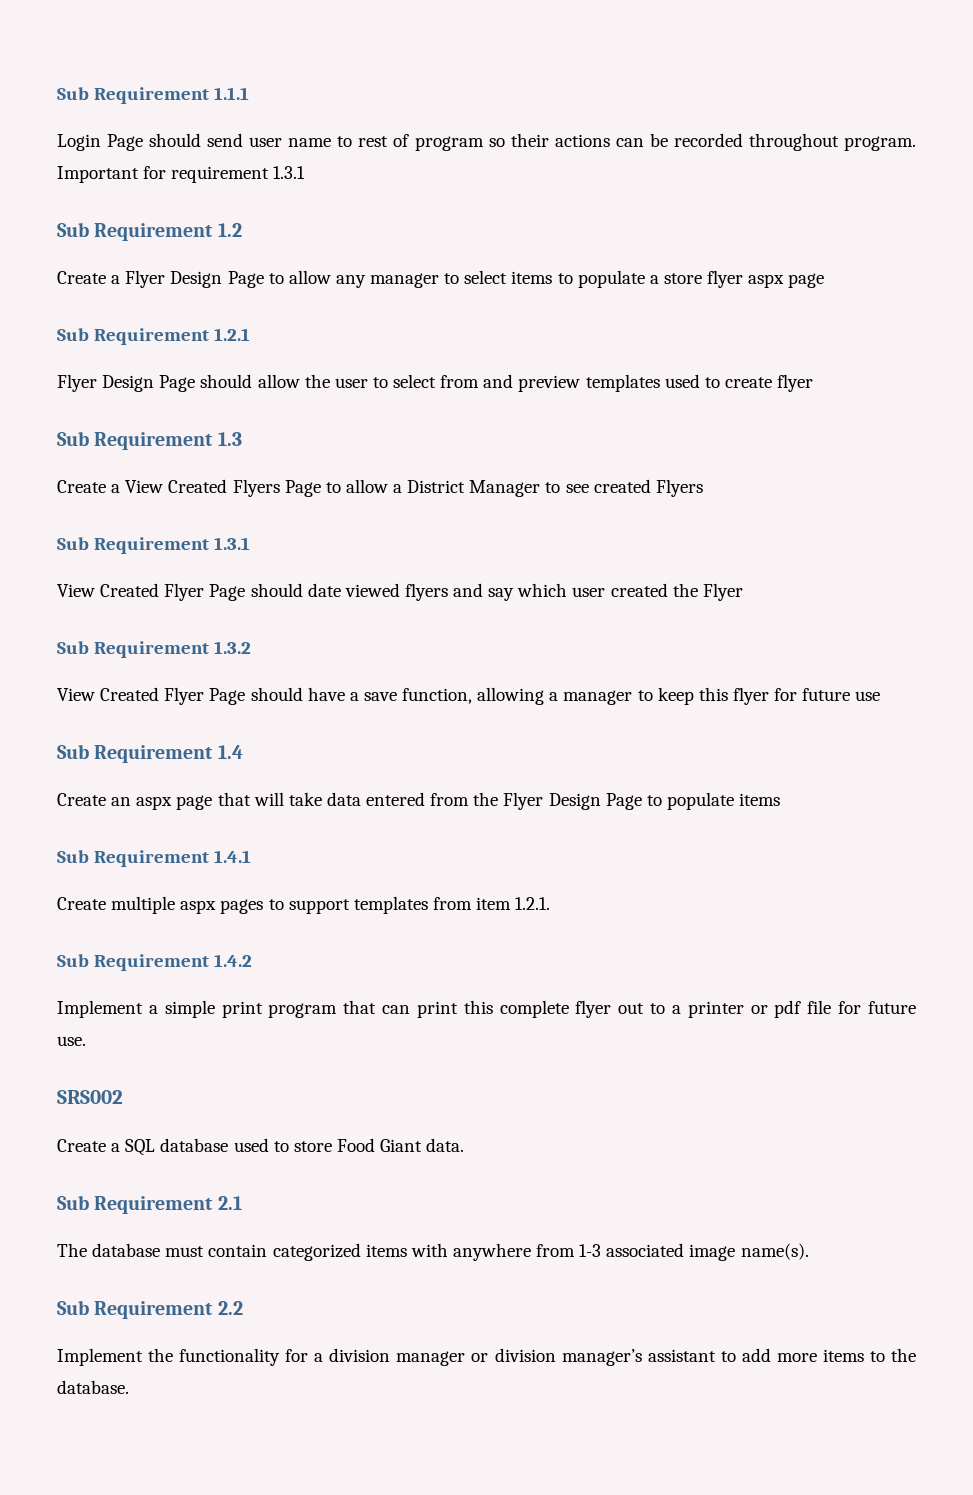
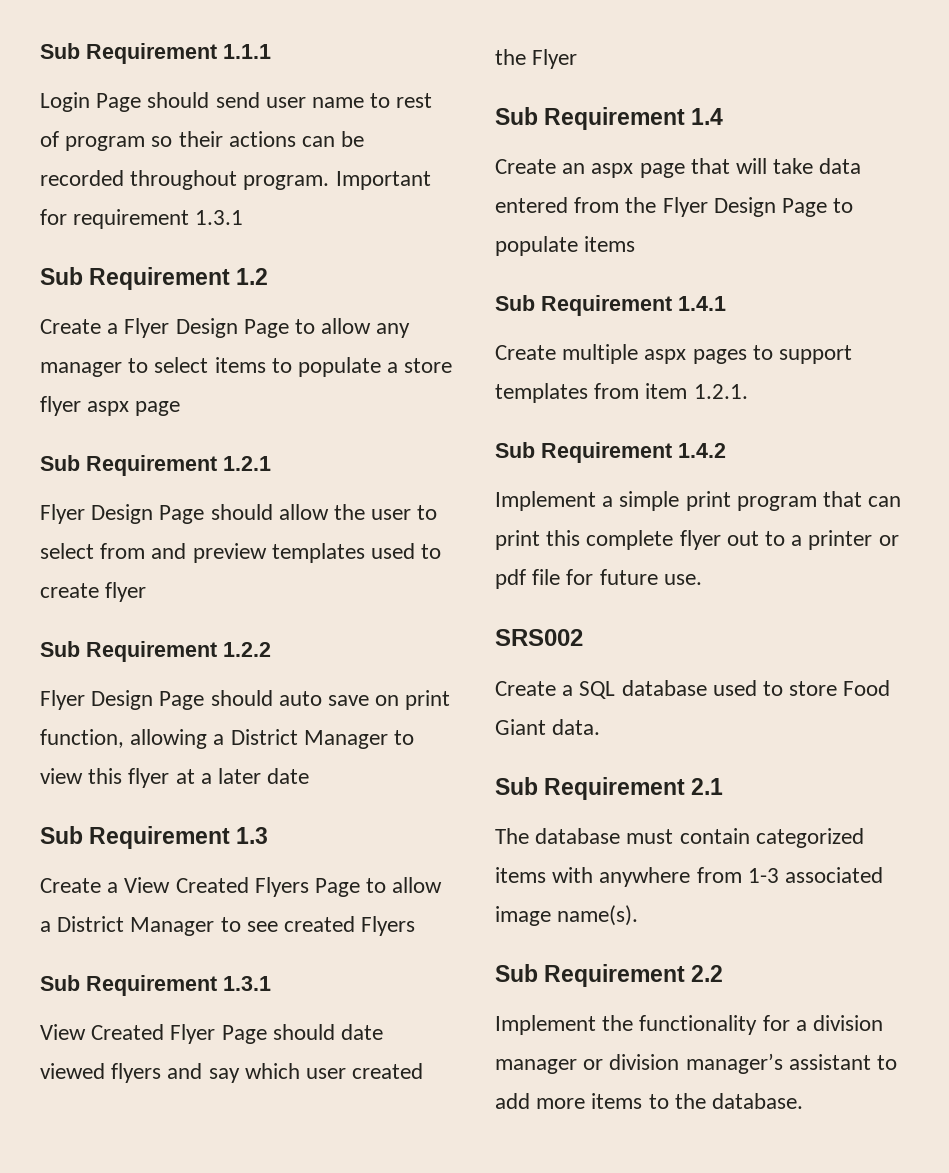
(814, 383) none -> [40,641,271,662] [40,690,451,710] [40,729,415,749] [40,768,310,788] // Sub Requirement 1.2.2 // Flyer Design Page should auto save on print function, allowing a District Manager to view this flyer at a later date
[57,641,252,658] [57,687,881,705] // Sub Requirement 1.3.2 // View Created Flyer Page should have a save function, allowing a manager to keep this flyer for future use -> (578, 59) none

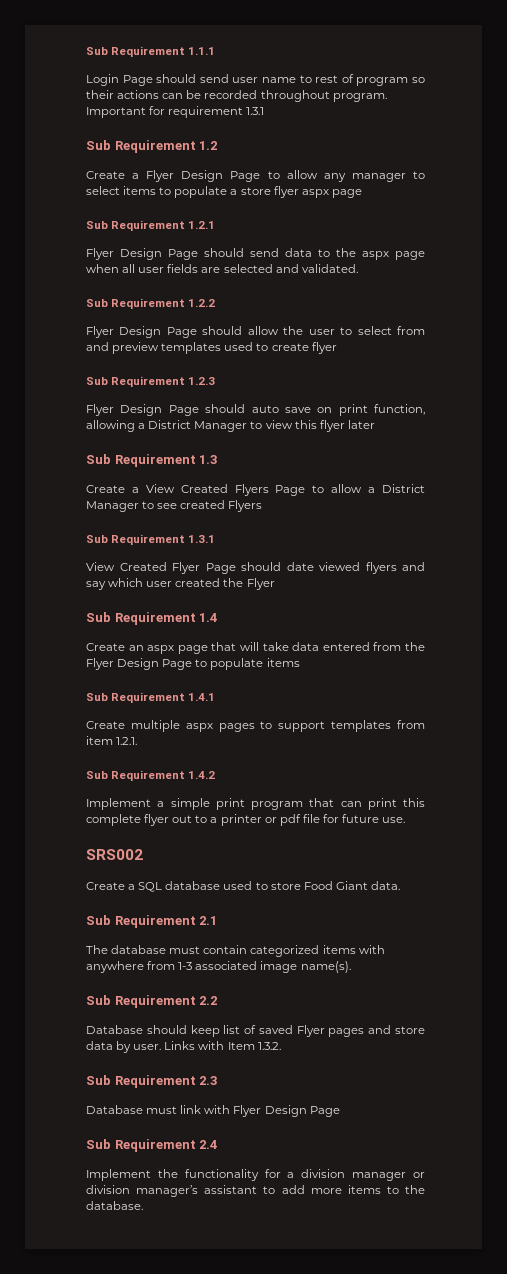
(271, 463) none -> [86,248,425,260] [86,264,358,273] [86,298,216,309] // Flyer Design Page should send data to the aspx page when all user fields are selected and validated. // Sub Requirement 1.2.2
[223,642,271,657] 1.2.2 -> [188,377,216,385] 1.2.3
[175,769,212,784] at a -> (345, 426) none
[267,768,310,784] date -> (375, 424) none
(724, 973) none -> [86,1025,425,1037] [86,1041,281,1053] [86,1075,218,1088] [86,1105,340,1117] [86,1139,218,1152] // Database should keep list of saved Flyer pages and store data by user. Links with Item 1.3.2. // Sub Requirement 2.3 // Database must link with Flyer Design Page // Sub Requirement 2.4

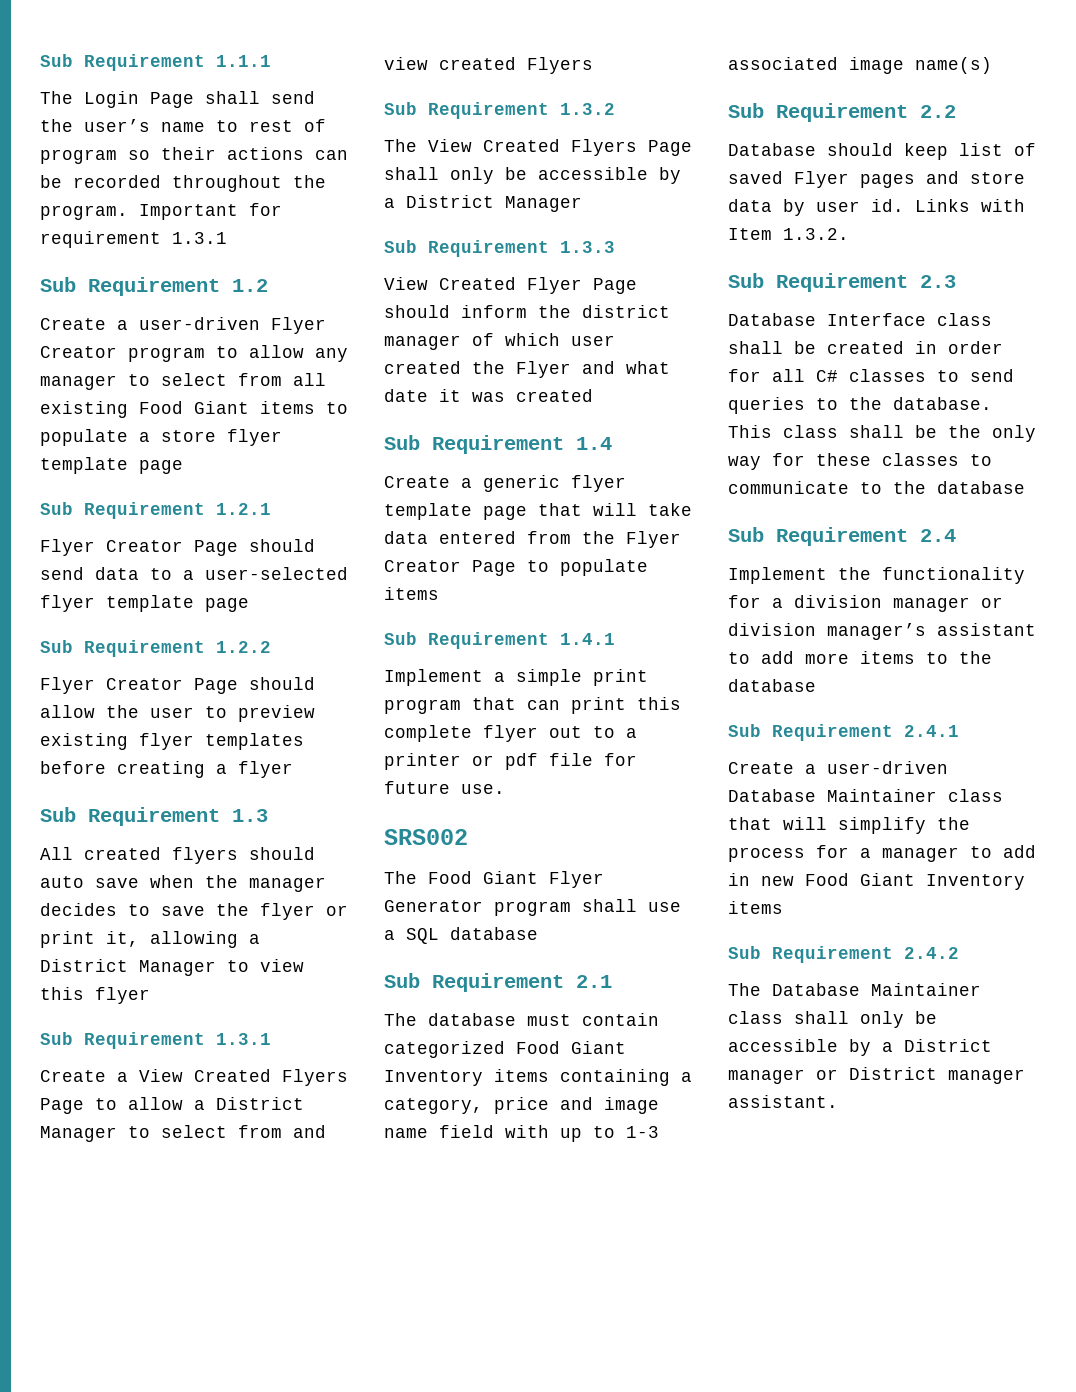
(216, 51) none -> [40,91,73,104] The
[156,74,259,83] should send user -> [205,91,315,104] [40,119,150,132] shall send the user’s
(330, 96) none -> [293,175,326,188] the
[146,170,261,182] Flyer Design Page -> [139,317,326,334] [40,346,205,362] user-driven Flyer Creator program
(120, 190) none -> [238,373,326,386] [40,401,249,418] from all existing Food Giant
[301,189,329,198] aspx -> [40,457,128,474] template
[120,248,162,260] Design -> [106,540,183,552] Creator
[336,248,425,260] [86,264,358,273] the aspx page when all user fields are selected and validated. -> [183,567,348,580] [40,595,249,612] a user-selected flyer template page
[119,326,162,338] Design -> [106,678,183,690] Creator
[357,326,425,335] [86,342,337,354] [86,376,216,387] [86,404,425,416] select from and preview templates used to create flyer // Sub Requirement 1.2.3 // Flyer Design Page should auto save on print function, -> [238,705,315,722] [40,733,304,750] [40,761,293,778] [40,807,268,826] [40,847,315,864] [40,875,326,892] [40,903,348,920] [40,931,139,948] preview existing flyer templates before creating a flyer // Sub Requirement 1.3 // All created flyers should auto save when the manager decides to save the flyer or print it,
[347,420,375,429] [86,454,218,467] later // Sub Requirement 1.3 -> [40,1032,271,1049] // Sub Requirement 1.3.1
[157,503,178,509] see -> [161,1125,326,1138] [384,57,428,70] select from and view
[188,535,216,543] 1.3.1 -> [560,103,615,115] [384,139,692,156] [384,167,681,184] [384,195,582,212] [384,240,615,257] 1.3.2 // The View Created Flyers Page shall only be accessible by a District Manager // Sub Requirement 1.3.3
[286,562,425,574] [86,581,106,590] date viewed flyers and say -> [461,305,670,318] [384,333,494,350] inform the district manager of
(275, 584) none -> [582,361,670,374] [384,389,593,402] and what date it was created
[128,645,175,654] an aspx -> [461,475,626,492] [384,503,472,520] a generic flyer template
[117,658,160,670] Design -> [384,560,461,572] Creator
[86,720,425,732] [86,736,138,745] [86,770,216,781] // Create multiple aspx pages to support templates from item 1.2.1. // Sub Requirement 1.4.2 -> (615, 639) none
[86,881,400,892] Create a SQL database used to store Food Giant data. -> [384,871,604,888] [384,899,681,916] [384,927,538,944] The Food Giant Flyer Generator program shall use a SQL database
[322,945,385,954] [86,961,176,973] items with anywhere from -> [516,1041,626,1054] [384,1069,692,1086] [384,1097,659,1114] [384,1125,615,1142] Food Giant Inventory items containing a category, price and image name field with up to
[300,961,351,973] name(s). -> [915,57,992,74] name(s)
[133,1044,162,1050] user. -> [816,199,904,212] user id.
[146,1105,340,1117] must link with Flyer Design Page -> [827,313,992,326] [728,341,1003,354] [728,369,1014,382] [728,397,992,414] [728,425,1036,442] [728,453,992,470] [728,481,1025,494] Interface class shall be created in order for all C# classes to send queries to the database. This class shall be the only way for these classes to communicate to the database
[86,1201,143,1210] database. -> [728,679,816,692] [728,724,959,741] [728,761,948,774] [728,789,1003,802] [728,817,970,834] [728,845,1036,862] [728,873,1025,890] [728,901,783,914] [728,946,959,963] [728,983,981,996] [728,1011,937,1028] [728,1039,992,1056] [728,1067,1025,1084] [728,1095,838,1108] database // Sub Requirement 2.4.1 // Create a user-driven Database Maintainer class that will simplify the process for a manager to add in new Food Giant Inventory items // Sub Requirement 2.4.2 // The Database Maintainer class shall only be accessible by a District manager or District manager assistant.

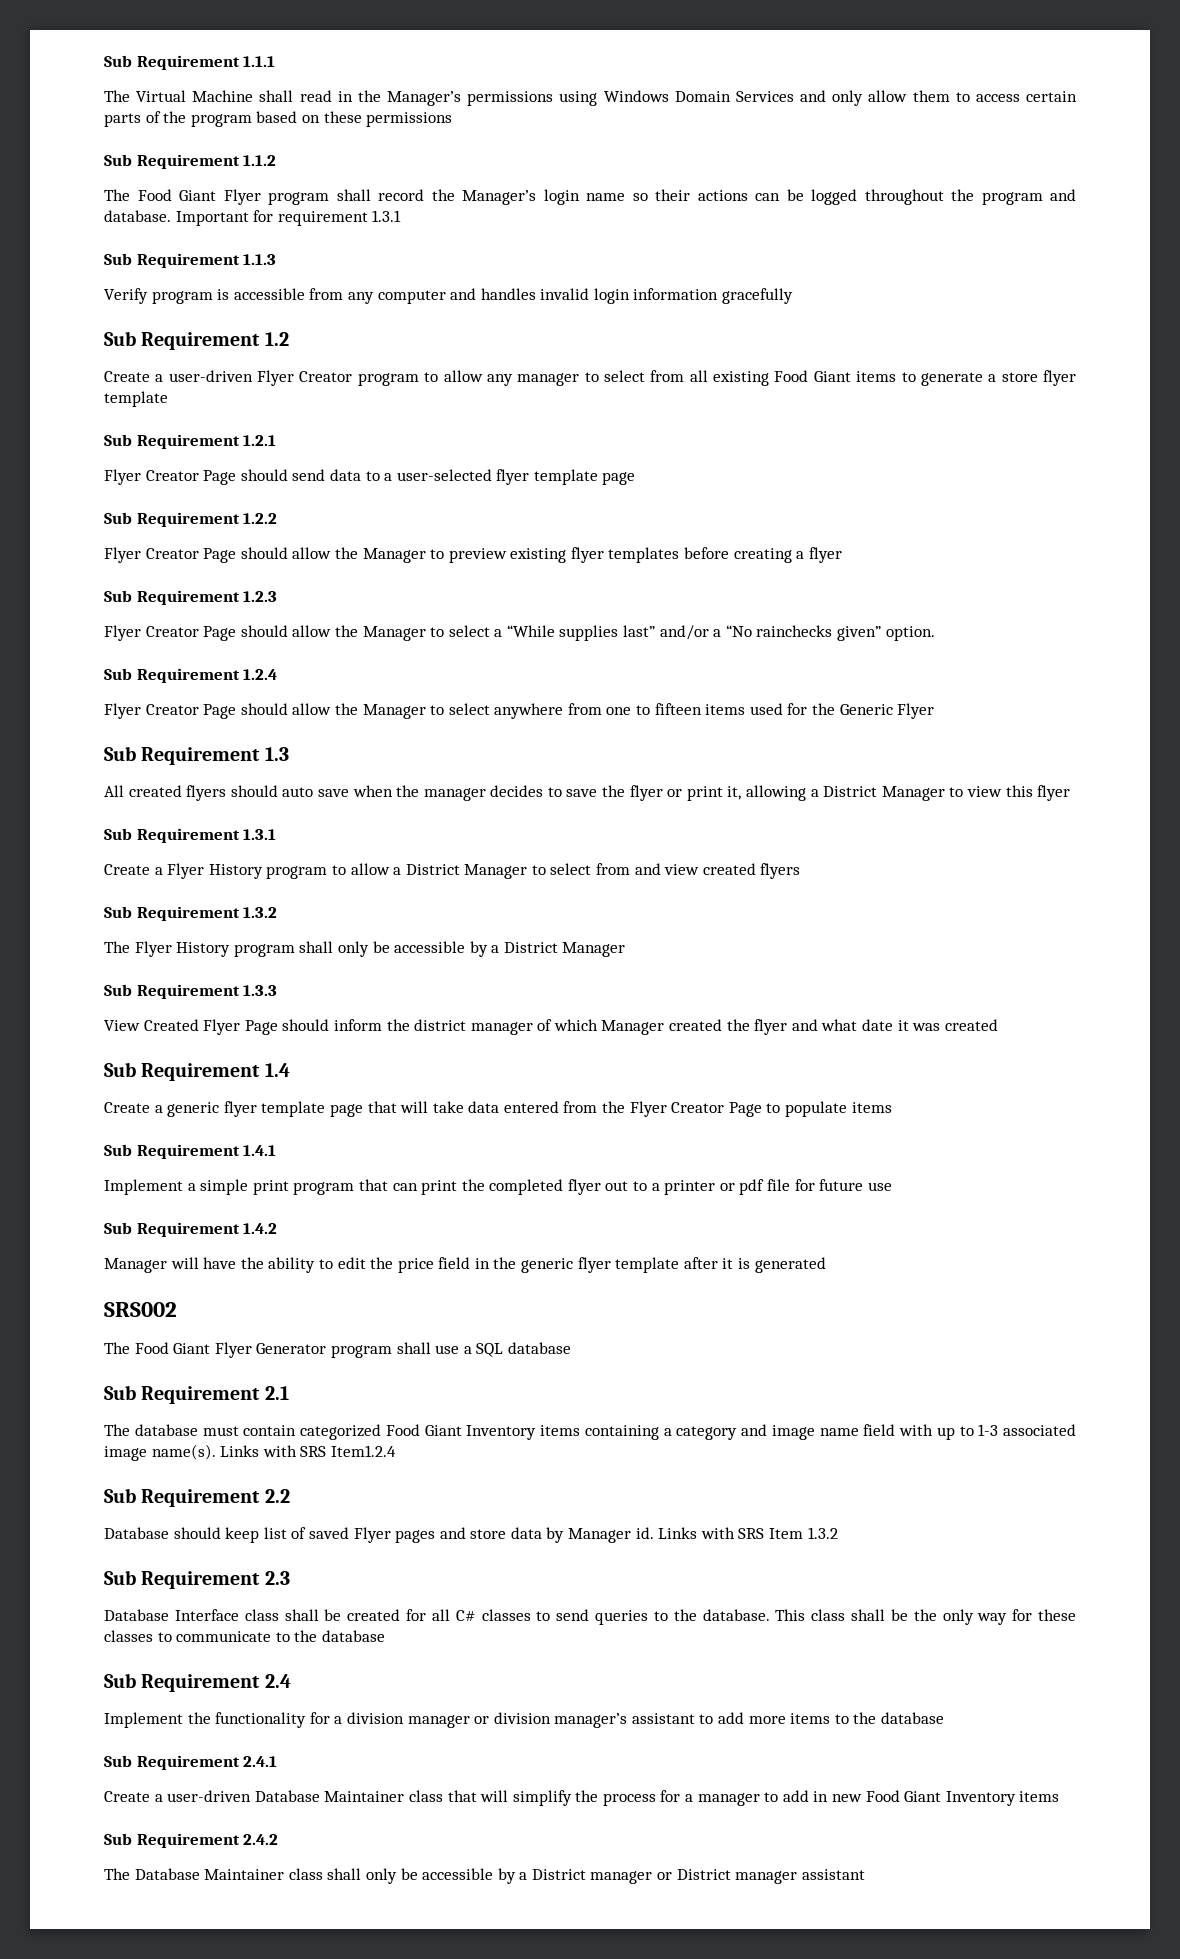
[84,91,315,108] [40,119,326,132] [40,149,117,164] Login Page shall send the user’s name to rest of program -> [136,90,1077,106] [104,111,453,127] [104,154,277,169] [104,189,625,205] Virtual Machine shall read in the Manager’s permissions using Windows Domain Services and only allow them to access certain parts of the program based on these permissions // Sub Requirement 1.1.2 // The Food Giant Flyer program shall record the Manager’s login name
[73,175,161,188] recorded -> [811,189,857,205] logged
[40,205,128,220] program. -> [981,189,1076,205] [104,210,171,222] program and database.
(227, 238) none -> [104,253,277,268] [104,288,794,304] // Sub Requirement 1.1.3 // Verify program is accessible from any computer and handles invalid login information gracefully
[40,429,128,446] populate -> [920,372,983,386] generate
[139,460,183,474] page -> (168, 399) none
[150,707,194,718] user -> [362,548,426,563] Manager
(293, 769) none -> [104,590,278,605] [104,625,935,641] [104,668,278,683] [104,703,935,719] // Sub Requirement 1.2.3 // Flyer Creator Page should allow the Manager to select a “While supplies last” and/or a “No rainchecks given” option. // Sub Requirement 1.2.4 // Flyer Creator Page should allow the Manager to select anywhere from one to fifteen items used for the Generic Flyer
[139,1069,348,1086] [40,1098,84,1114] View Created Flyers Page -> [167,863,328,879] Flyer History program
[527,57,593,74] Flyers -> [760,863,801,879] flyers
[428,139,692,156] View Created Flyers Page -> [134,941,295,957] Flyer History program
[571,335,615,346] user -> [601,1020,665,1035] Manager
[516,361,571,378] Flyer -> [754,1019,788,1035] flyer
[637,697,681,710] [384,725,472,742] this complete -> [461,1179,564,1195] the completed
[461,784,505,794] use. -> [867,1182,892,1191] [104,1222,278,1237] [104,1257,826,1273] use // Sub Requirement 1.4.2 // Manager will have the ability to edit the price field in the generic flyer template after it is generated
[384,1097,549,1114] category, price -> [676,1426,738,1440] category
[915,57,992,74] name(s) -> [151,1444,396,1460] name(s). Links with SRS Item1.2.4
[816,201,860,212] user -> [568,1528,632,1543] Manager
[728,228,849,240] Item 1.3.2. -> [738,1527,838,1539] SRS Item 1.3.2
[915,341,1003,354] in order -> (401, 1615) none
[728,1095,838,1108] assistant. -> [801,1869,865,1880] assistant

